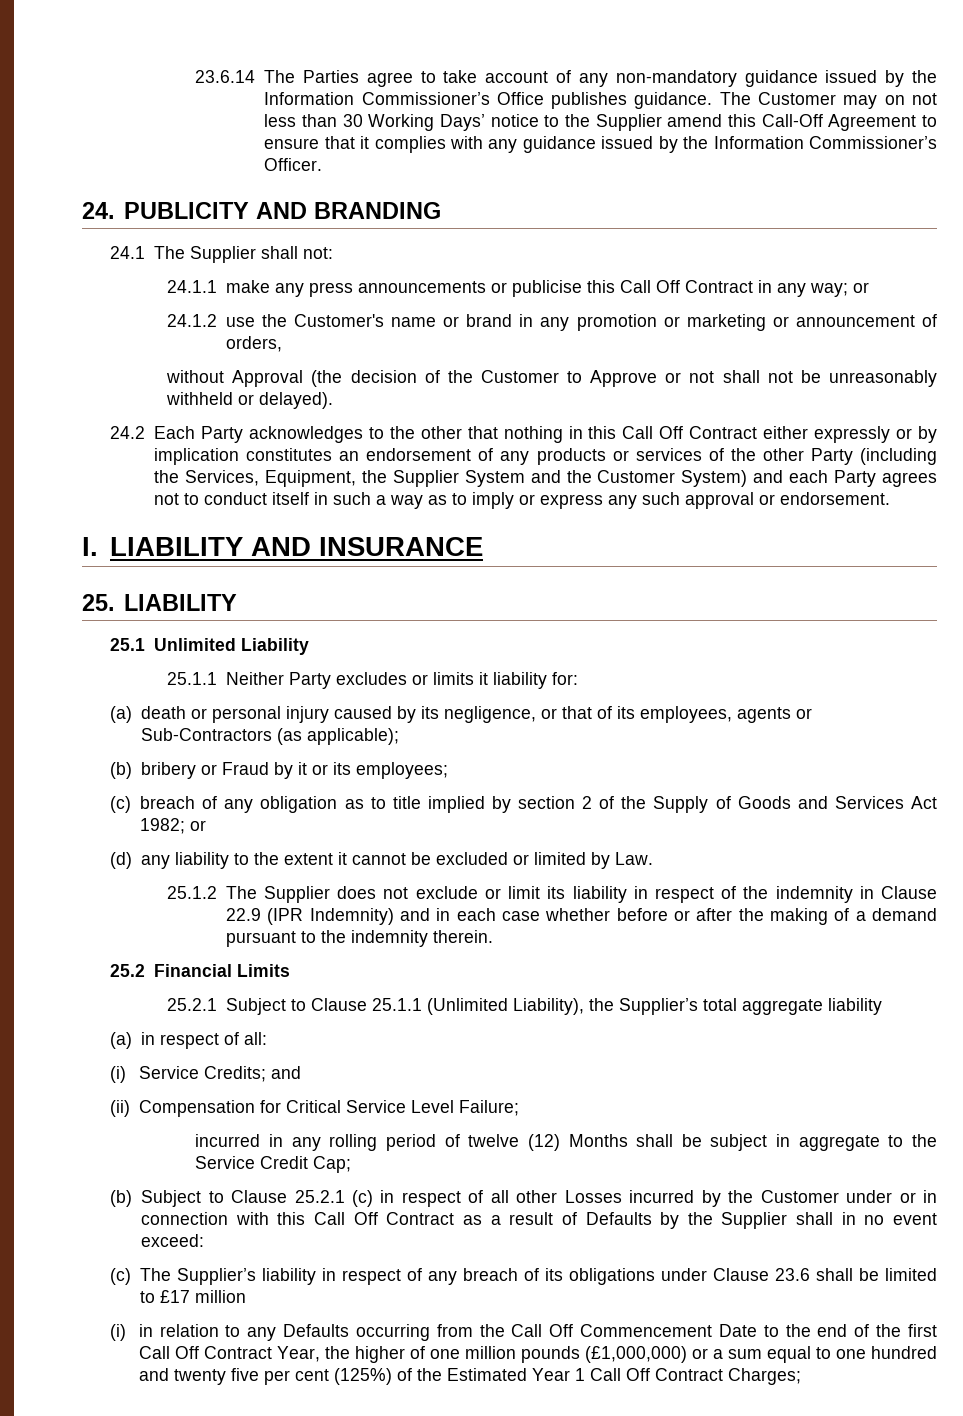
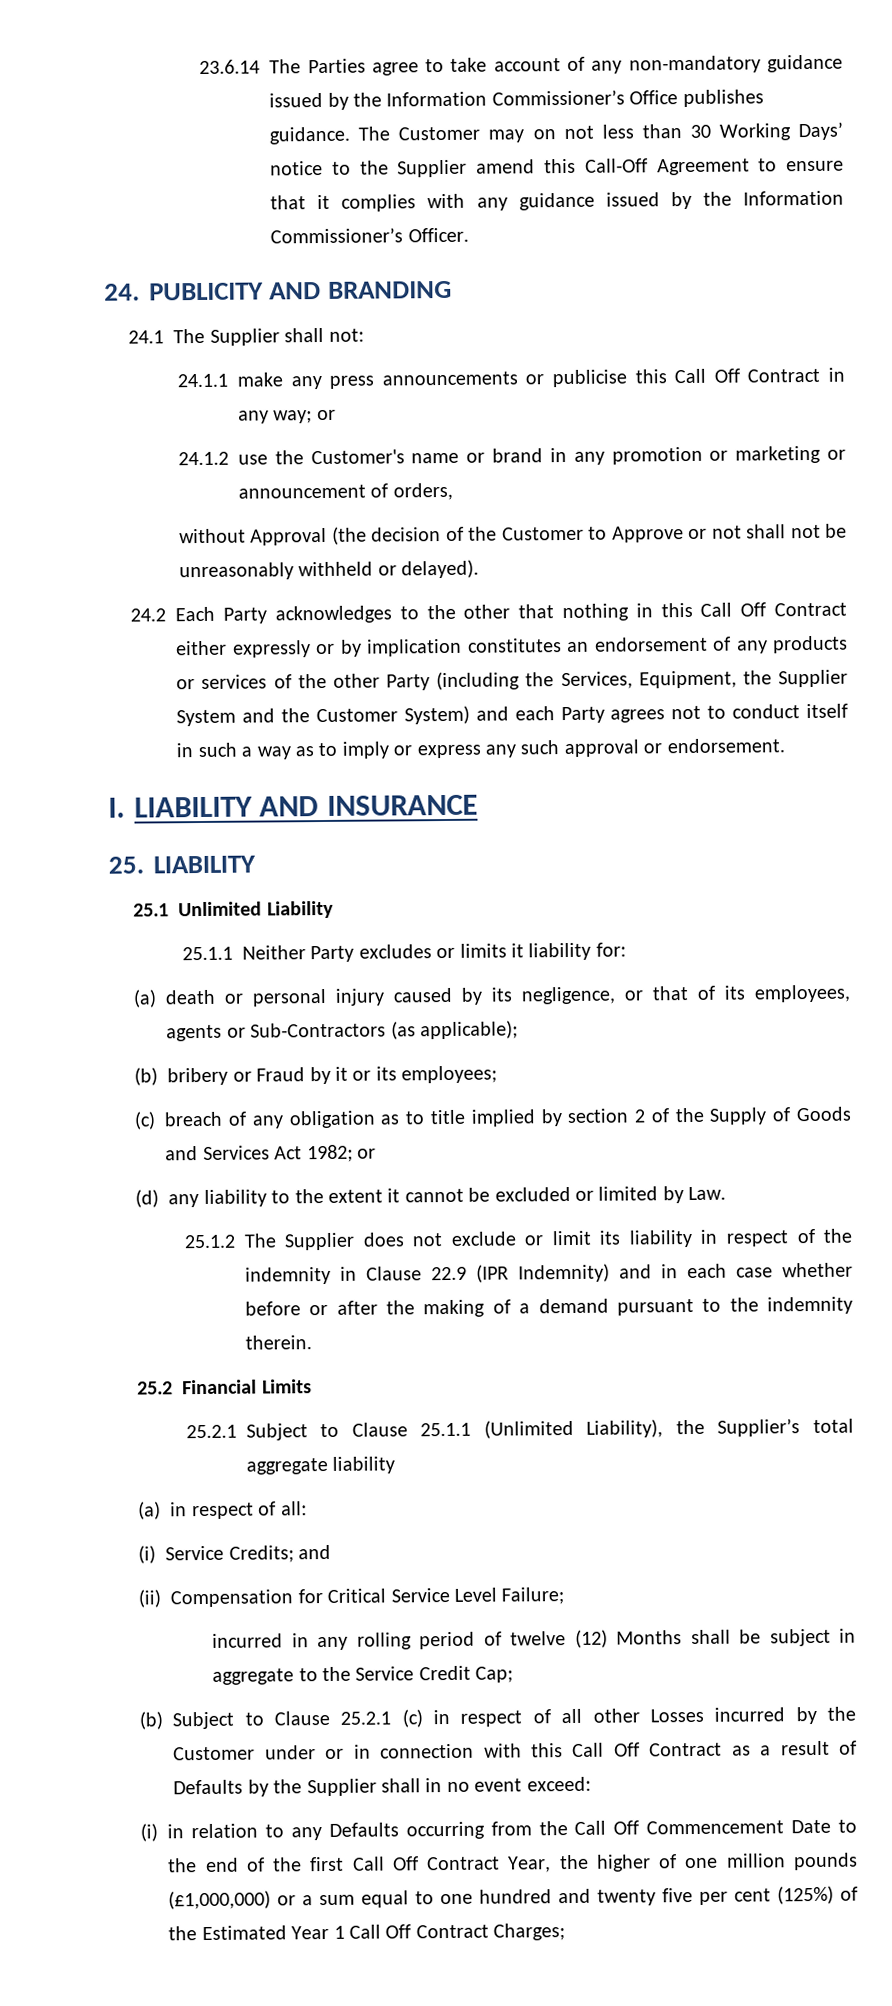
[110,1268,937,1285] [140,1290,247,1303] // (c) The Supplier’s liability in respect of any breach of its obligations under Clause 23.6 shall be limited to £17 million -> (591, 1784) none

